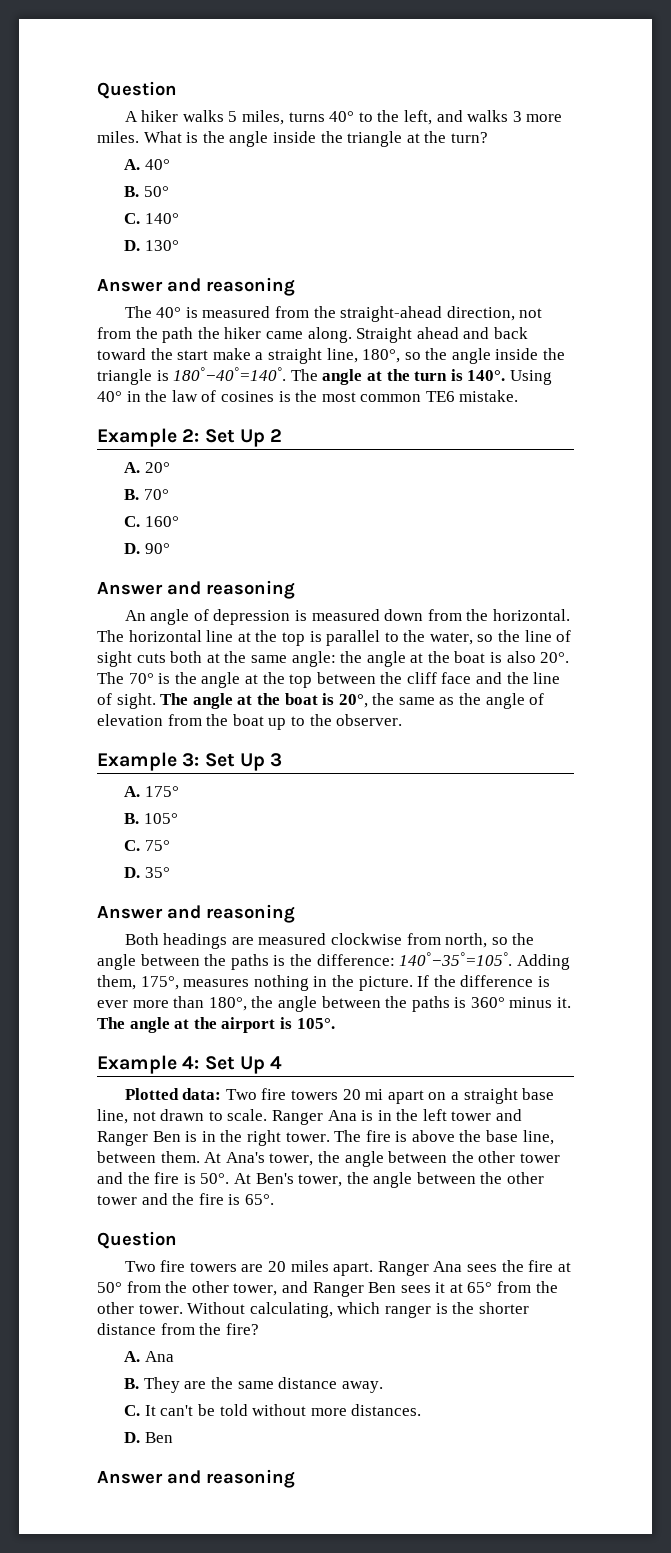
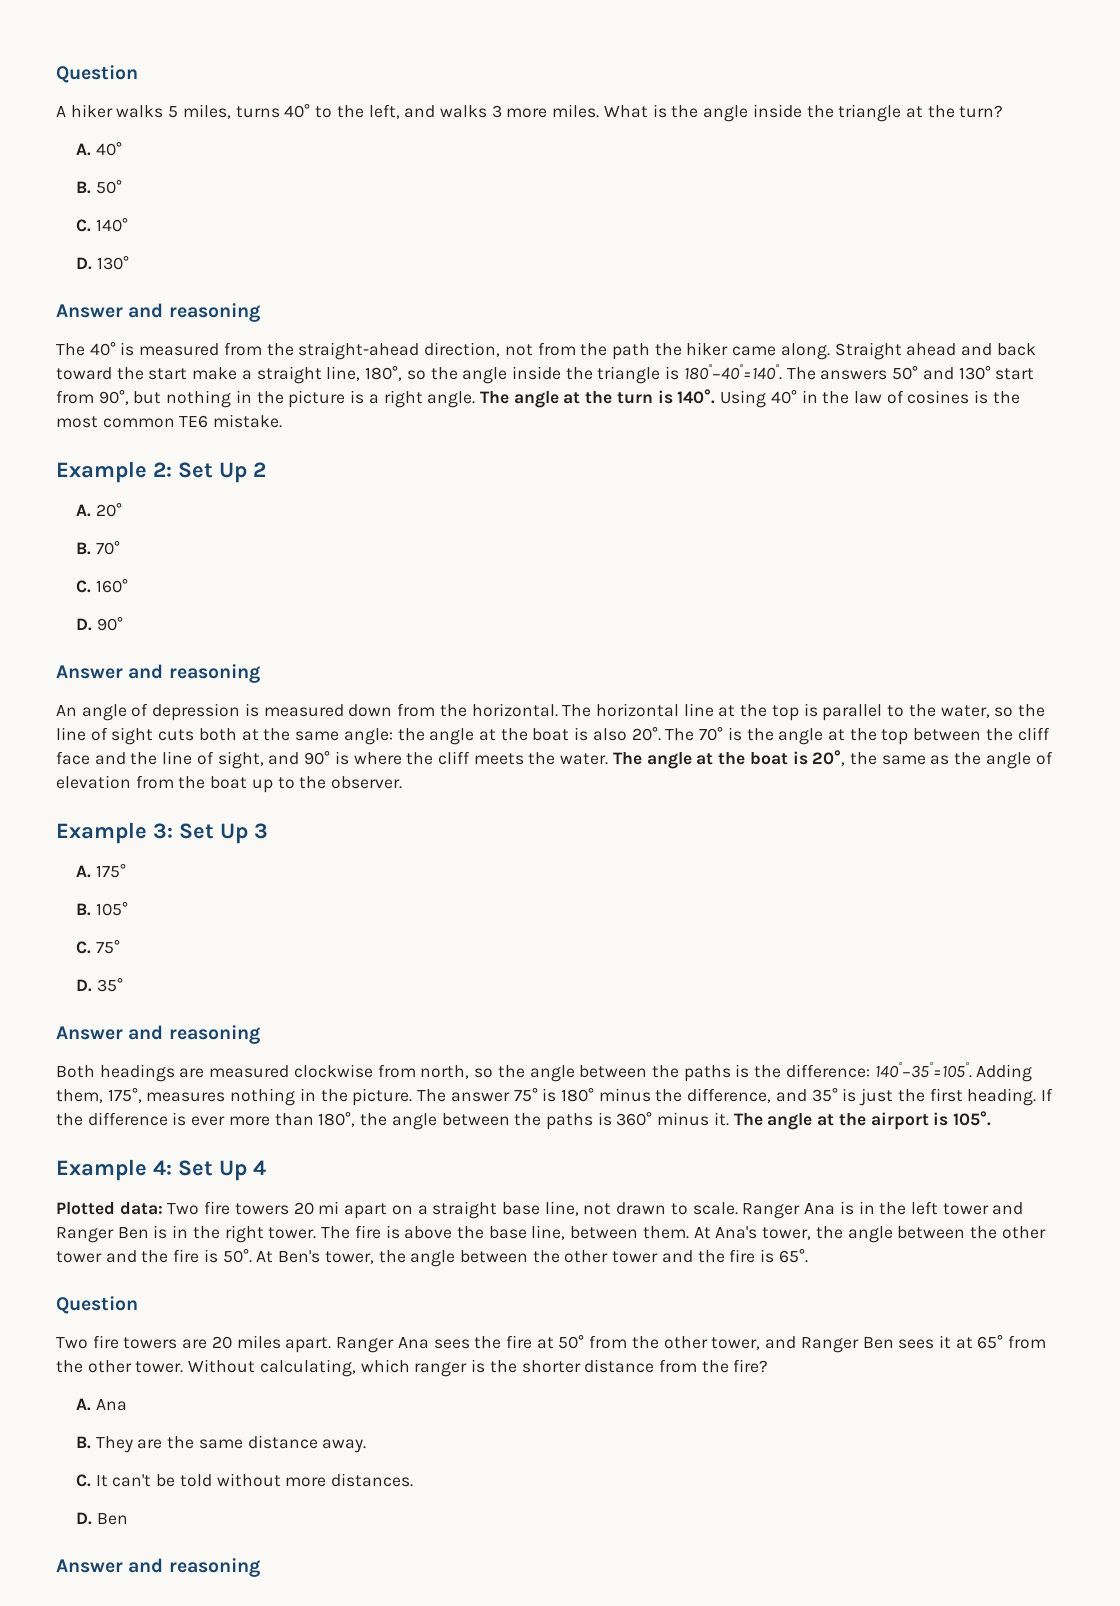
(318, 375) none -> [820,366,1035,380] [56,390,509,408] answers 50° and 130° start from 90°, but nothing in the picture is a right angle. The
[116,693,156,709] sight. -> [217,751,609,769] sight, and 90° is where the cliff meets the water.
(413, 983) none -> [417,1088,1037,1106] The answer 75° is 180° minus the difference, and 35° is just the first heading.

